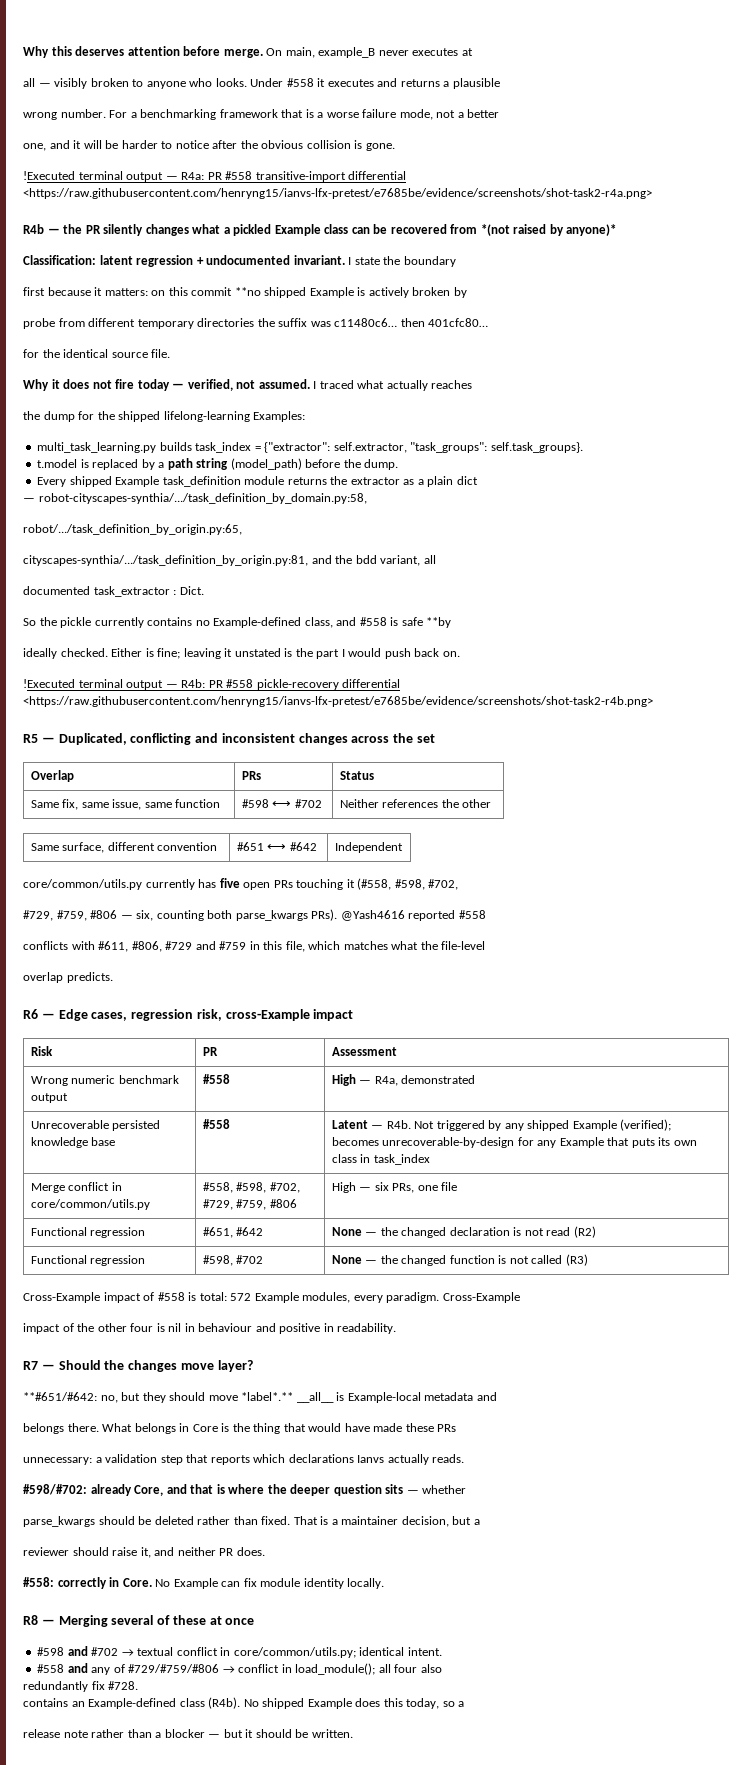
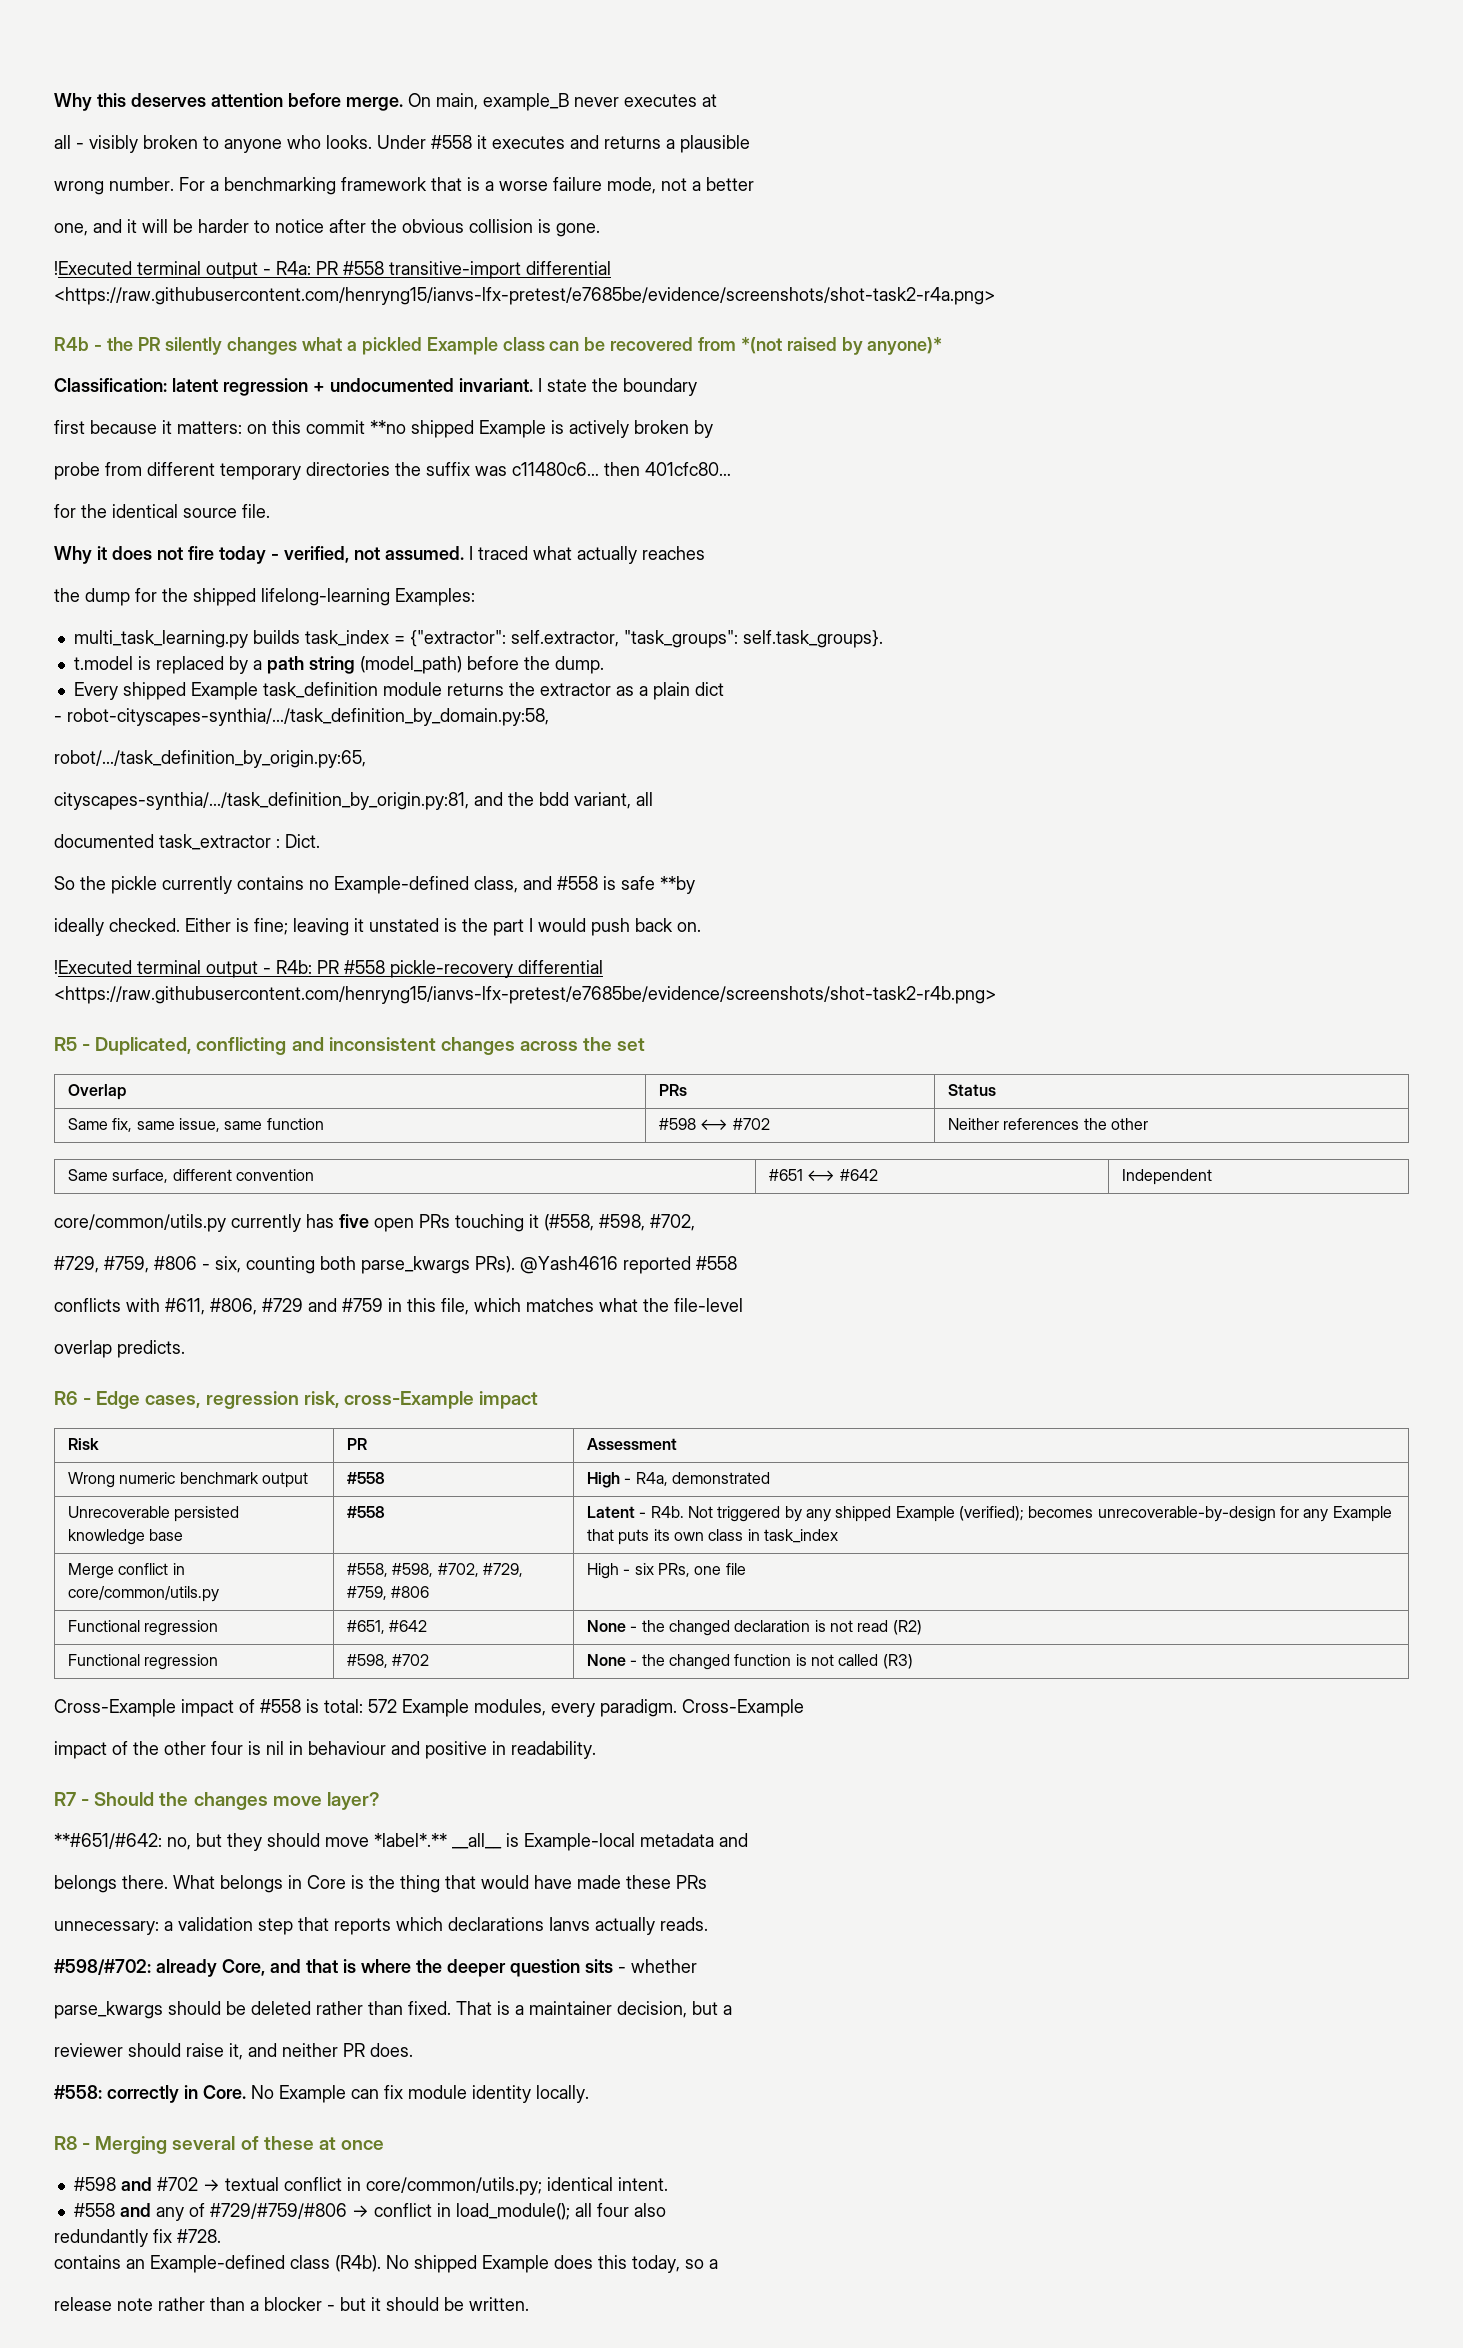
[38,83,51,87] — -> [76,143,84,149] -
[165,176,178,180] — -> [263,269,271,275] -
[47,228,60,234] — -> [93,345,102,351] -
[172,383,185,389] — -> [271,554,279,560] -
[23,498,35,502] — -> [54,716,62,722] -
[165,684,178,688] — -> [263,968,271,974] -
[41,737,55,743] — -> [82,1044,91,1051] -
[120,915,133,919] — -> [202,1264,210,1270] -
[41,1013,55,1019] — -> [83,1398,92,1405] -
[359,1080,372,1084] — -> [624,1478,632,1484] -
[371,1125,384,1129] — -> [639,1512,647,1518] -
[359,1187,372,1191] — -> [623,1569,631,1575] -
[365,1232,378,1236] — -> [630,1626,638,1632] -
[365,1260,378,1264] — -> [630,1660,638,1666] -
[41,1364,55,1370] — -> [81,1799,90,1806] -
[406,1490,419,1494] — -> [618,1967,626,1973] -
[41,1619,55,1625] — -> [82,2143,91,2150] -
[208,1734,221,1738] — -> [327,2305,335,2311] -

